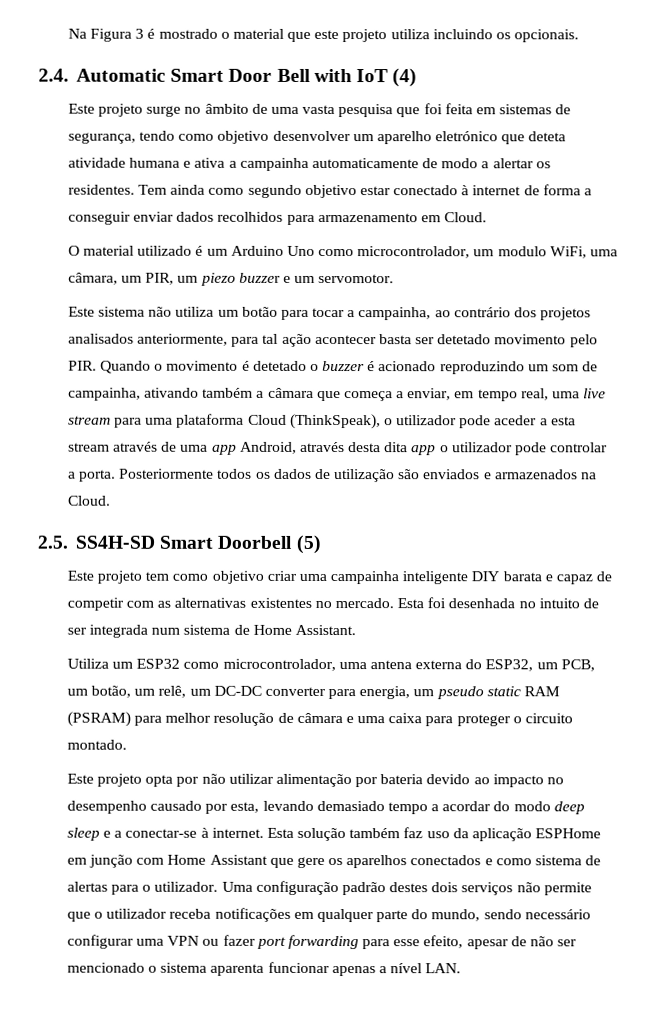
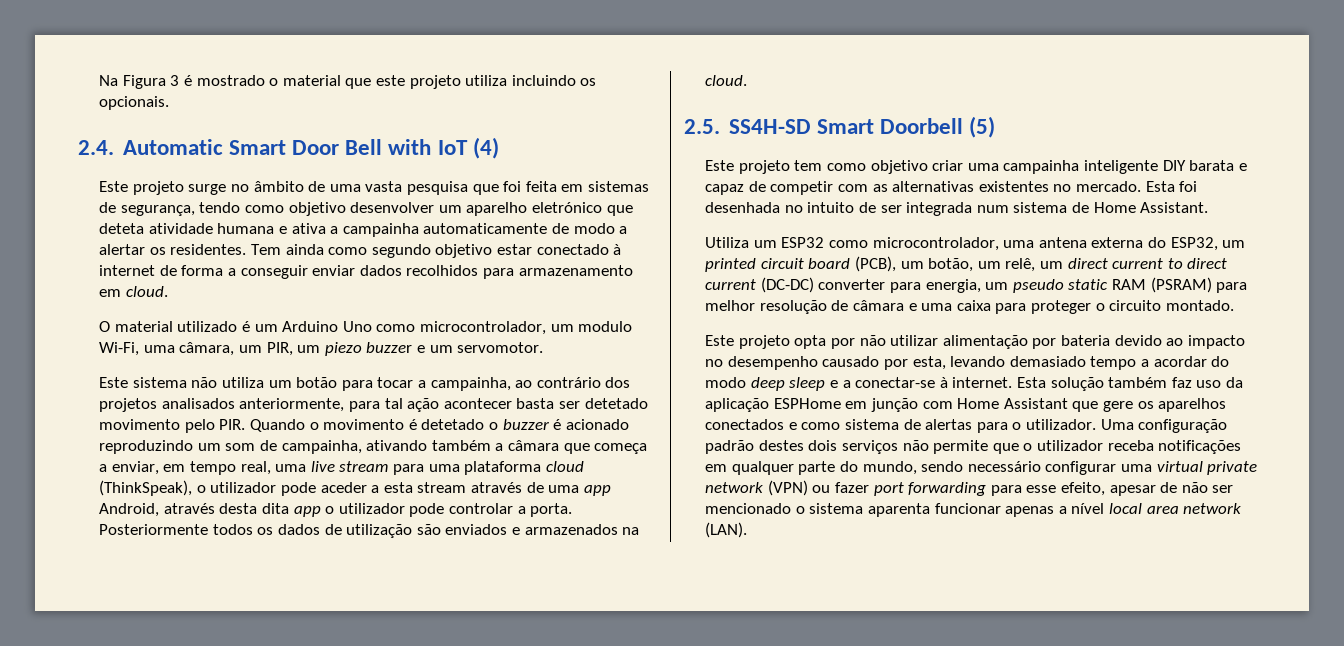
[444,212,488,223] Cloud. -> [125,286,168,297] cloud.
[549,246,587,259] WiFi, -> [99,342,140,356] Wi-Fi,
[247,414,287,425] Cloud -> [545,461,584,472] cloud
[67,495,111,506] Cloud. -> [705,75,748,86] cloud.
[560,659,595,672] PCB, -> [705,256,897,272] printed circuit board (PCB),
[213,685,262,696] DC-DC -> [1067,258,1228,269] [705,277,814,293] direct current to direct current (DC-DC)
[167,935,200,946] VPN -> [1156,461,1258,475] [705,480,808,496] virtual private network (VPN)
[425,963,462,974] LAN. -> [1109,503,1242,514] [705,522,748,538] local area network (LAN).

